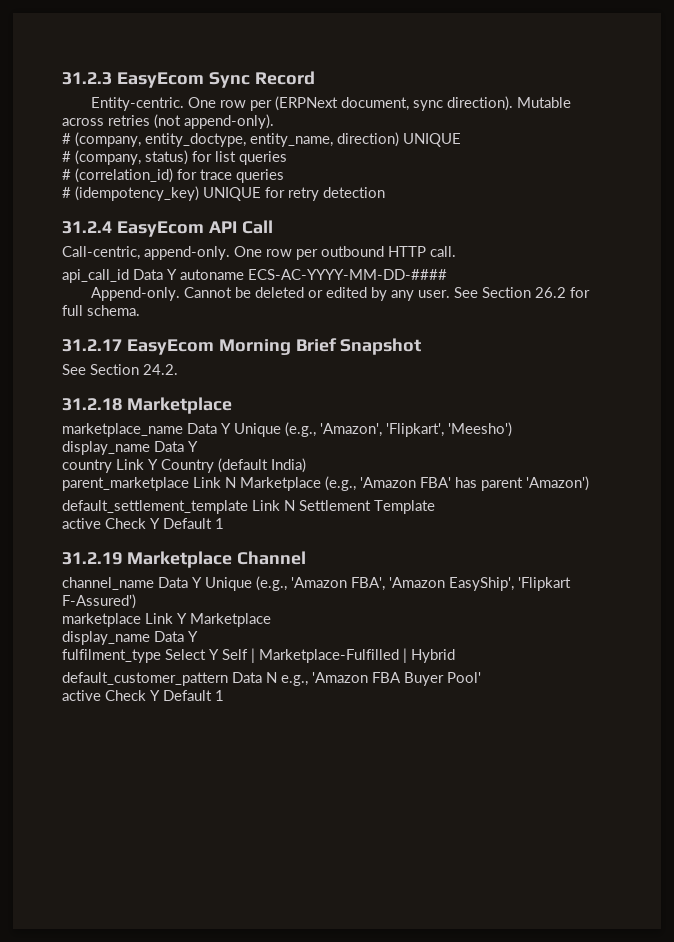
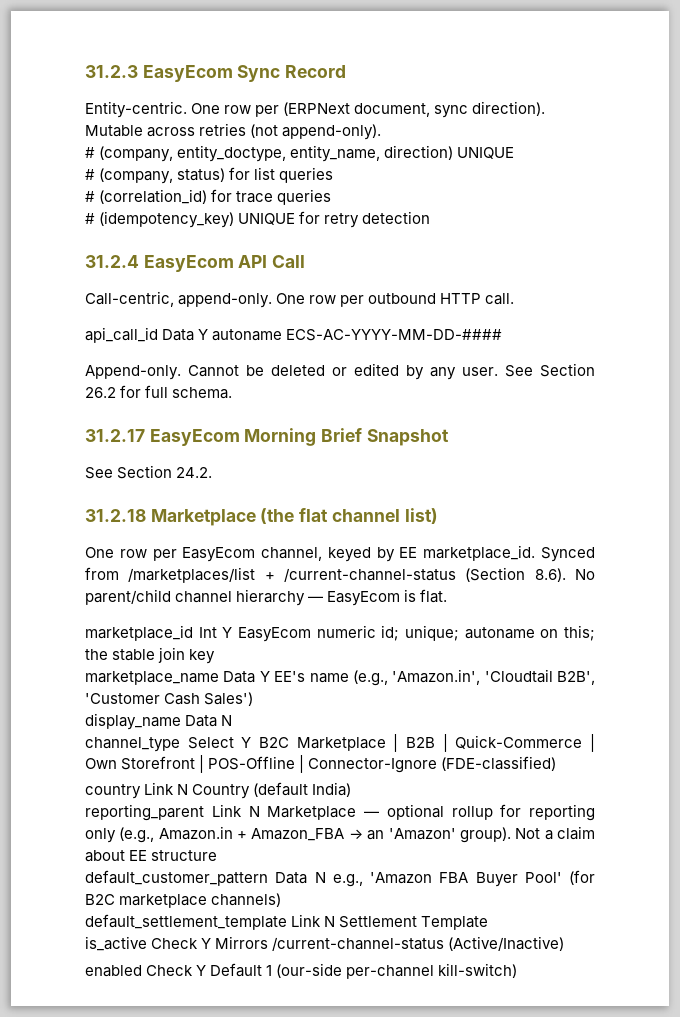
[62,422,512,437] [62,441,198,455] // marketplace_name Data Y Unique (e.g., 'Amazon', 'Flipkart', 'Meesho') // display_name Data Y -> [260,508,438,524] [85,545,595,562] [85,567,595,583] [85,589,448,606] [85,625,595,642] [85,647,216,664] [85,669,595,686] [85,692,254,706] [85,713,233,730] [85,734,595,752] [85,755,557,773] (the flat channel list) // One row per EasyEcom channel, keyed by EE marketplace_id. Synced from /marketplaces/list + /current-channel-status (Section 8.6). No parent/child channel hierarchy — EasyEcom is flat. // marketplace_id Int Y EasyEcom numeric id; unique; autoname on this; the stable join key // marketplace_name Data Y EE's name (e.g., 'Amazon.in', 'Cloudtail B2B', 'Customer Cash Sales') // display_name Data N // channel_type Select Y B2C Marketplace | B2B | Quick-Commerce | Own Storefront | POS-Offline | Connector-Ignore (FDE-classified)
[148,459,158,470] Y -> [177,784,189,795] N
[62,477,189,491] parent_marketplace -> [85,804,204,821] reporting_parent
[325,476,589,491] [62,500,435,514] [62,518,224,529] [62,551,306,568] [62,576,571,591] [62,594,136,609] [62,613,271,627] [62,631,198,645] [62,648,455,663] (e.g., 'Amazon FBA' has parent 'Amazon') // default_settlement_template Link N Settlement Template // active Check Y Default 1 // 31.2.19 Marketplace Channel // channel_name Data Y Unique (e.g., 'Amazon FBA', 'Amazon EasyShip', 'Flipkart F-Assured') // marketplace Link Y Marketplace // display_name Data Y // fulfilment_type Select Y Self | Marketplace-Fulfilled | Hybrid -> [364,804,595,821] [85,826,596,843] [85,850,218,862] — optional rollup for reporting only (e.g., Amazon.in + Amazon_FBA → an 'Amazon' group). Not a claim about EE structure
[62,690,224,701] // active Check Y Default 1 -> [569,870,595,885] [85,893,282,908] [85,914,489,930] [85,936,565,951] [85,963,518,979] (for B2C marketplace channels) // default_settlement_template Link N Settlement Template // is_active Check Y Mirrors /current-channel-status (Active/Inactive) // enabled Check Y Default 1 (our-side per-channel kill-switch)

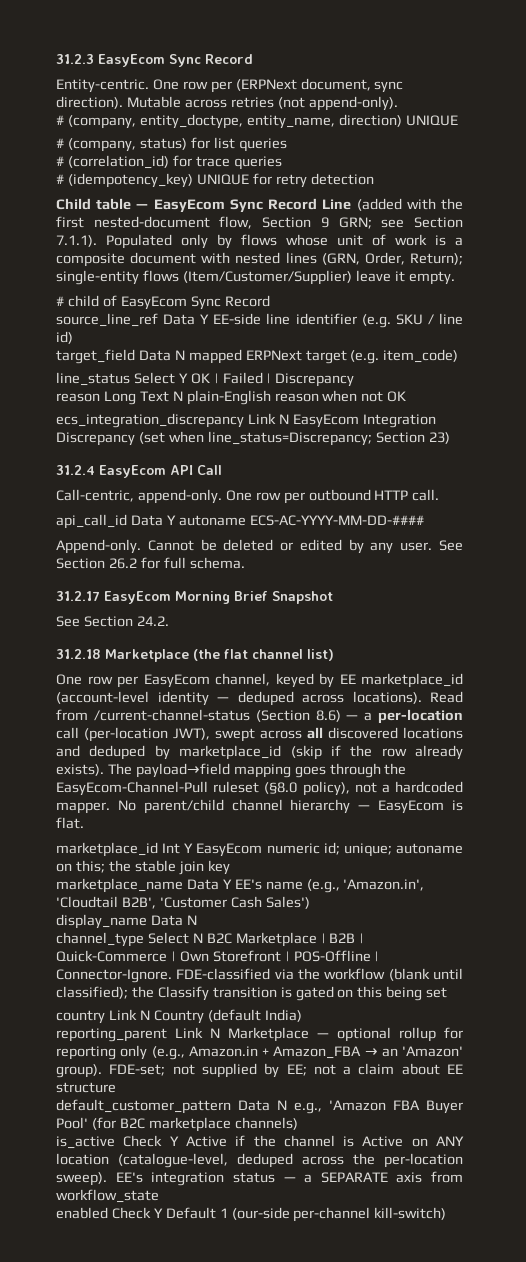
(431, 217) none -> [56,198,463,213] [56,216,464,229] [56,234,463,249] [56,252,464,267] [56,270,455,285] [56,295,270,310] [56,313,463,328] [56,331,73,344] [56,349,459,364] [56,372,355,387] [56,390,407,405] [56,413,436,428] [56,431,450,446] // Child table — EasyEcom Sync Record Line (added with the first nested-document flow, Section 9 GRN; see Section 7.1.1). Populated only by flows whose unit of work is a composite document with nested lines (GRN, Order, Return); single-entity flows (Item/Customer/Supplier) leave it empty. // # child of EasyEcom Sync Record // source_line_ref Data Y EE-side line identifier (e.g. SKU / line id) // target_field Data N mapped ERPNext target (e.g. item_code) // line_status Select Y OK | Failed | Discrepancy // reason Long Text N plain-English reason when not OK // ecs_integration_discrepancy Link N EasyEcom Integration Discrepancy (set when line_status=Discrepancy; Section 23)
[423,545,595,562] [85,567,566,583] marketplace_id. Synced from /marketplaces/list + /current-channel-status (Section 8.6). -> [361,673,463,688] [56,691,463,706] [56,709,463,724] [56,727,463,742] [56,745,463,760] [56,763,407,778] [56,781,464,796] [56,802,110,814] marketplace_id (account-level identity — deduped across locations). Read from /current-channel-status (Section 8.6) — a per-location call (per-location JWT), swept across all discovered locations and deduped by marketplace_id (skip if the row already exists). The payload→field mapping goes through the EasyEcom-Channel-Pull ruleset (§8.0 policy), not a hardcoded mapper.
[241,737,252,748] Y -> [192,933,203,943] N
[308,756,557,773] Connector-Ignore (FDE-classified) -> [56,968,463,983] [56,986,448,1001] Connector-Ignore. FDE-classified via the workflow (blank until classified); the Classify transition is gated on this being set
[515,828,541,839] Not -> [109,1063,336,1078] FDE-set; not supplied by EE; not
[85,914,489,930] [85,936,565,951] default_settlement_template Link N Settlement Template // is_active Check Y Mirrors /current-channel-status (Active/Inactive) -> [56,1135,465,1149] [56,1153,463,1168] [56,1171,463,1186] [56,1189,159,1203] is_active Check Y Active if the channel is Active on ANY location (catalogue-level, deduped across the per-location sweep). EE's integration status — a SEPARATE axis from workflow_state

